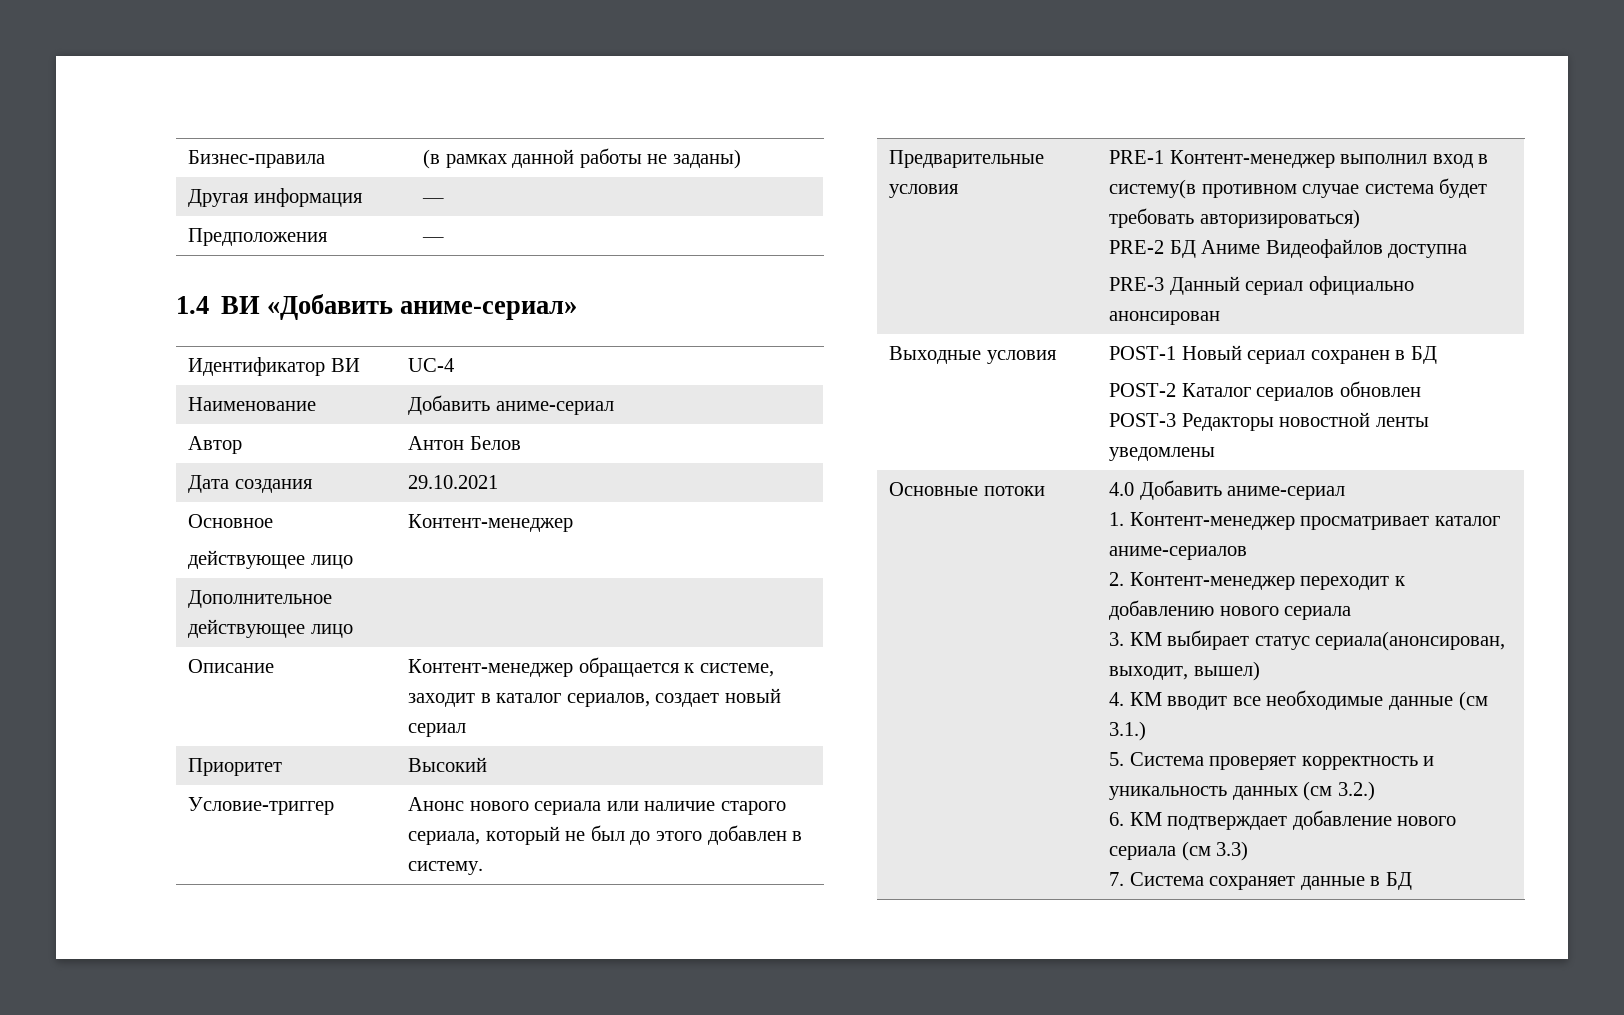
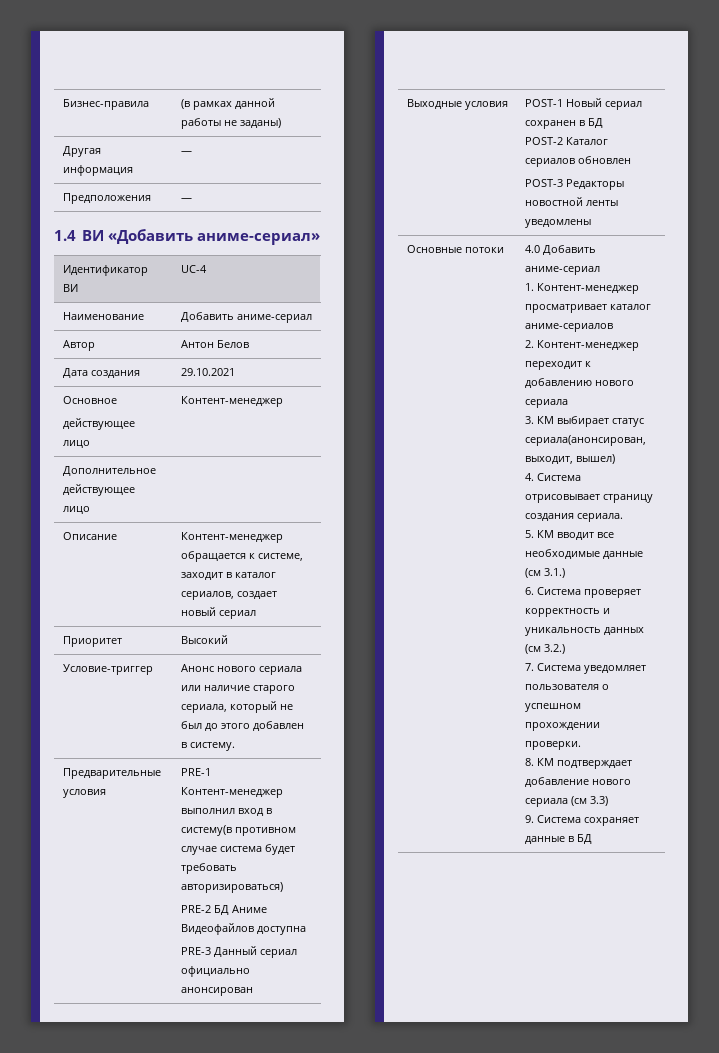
(1125, 699) none -> [536,473,581,481] [524,494,653,503] [524,513,623,522] [524,530,534,538] Система отрисовывает страницу создания сериала. // 5.
[1109,752,1125,766] 5. -> [524,587,534,595] 6.
[1109,812,1125,826] 6. -> [524,663,646,674] [524,684,609,690] [524,703,581,712] [524,722,600,731] [524,741,581,750] [524,758,534,766] 7. Система уведомляет пользователя о успешном прохождении проверки. // 8.
[1109,872,1125,886] 7. -> [524,815,534,823] 9.

